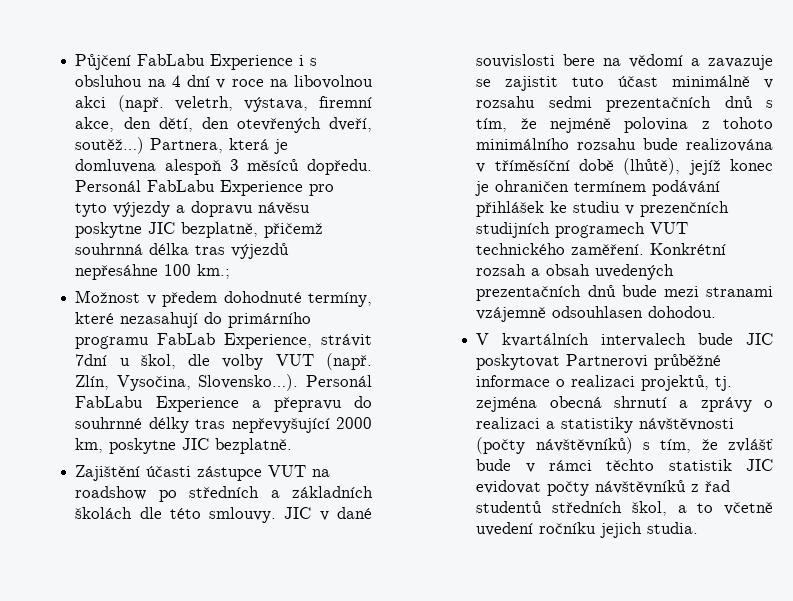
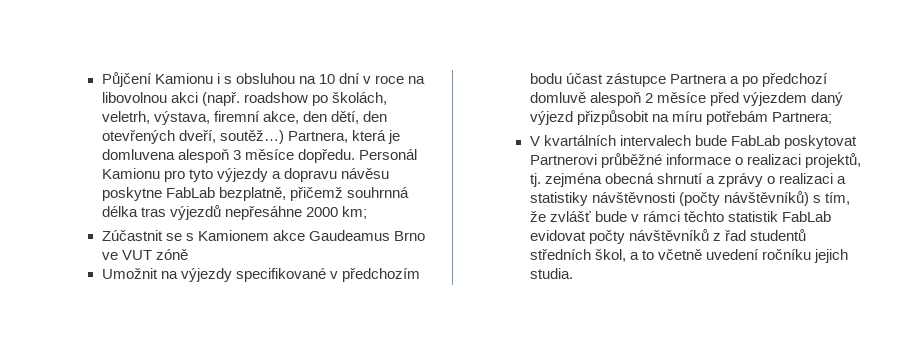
[137,54,294,70] FabLabu Experience -> [154,73,213,84] Kamionu
[171,75,181,87] 4 -> [319,74,336,84] 10
(164, 103) none -> [243,92,387,106] roadshow po školách,
[247,159,300,171] měsíců -> [244,149,294,160] měsíce
[147,180,304,196] FabLabu Experience -> [101,168,160,179] Kamionu
[148,222,176,234] JIC -> [165,187,215,198] FabLab
[164,264,231,279] [75,290,372,307] [75,312,312,328] [75,333,372,349] [75,353,372,370] [75,374,372,391] [75,396,372,412] [75,417,372,433] [75,438,293,454] [75,465,331,481] [75,486,373,502] [75,507,372,523] [476,54,773,70] [476,75,773,91] [476,96,773,112] [476,117,773,133] [476,138,773,152] [476,158,773,175] [475,180,721,196] [476,201,730,217] [476,222,689,238] [476,243,727,255] [476,264,675,280] [476,285,773,301] [476,306,717,322] 100 km.; // Možnost v předem dohodnuté termíny, které nezasahují do primárního programu FabLab Experience, strávit 7dní u škol, dle volby VUT (např. Zlín, Vysočina, Slovensko…). Personál FabLabu Experience a přepravu do souhrnné délky tras nepřevyšující 2000 km, poskytne JIC bezplatně. // Zajištění účasti zástupce VUT na roadshow po středních a základních školách dle této smlouvy. JIC v dané souvislosti bere na vědomí a zavazuje se zajistit tuto účast minimálně v rozsahu sedmi prezentačních dnů s tím, že nejméně polovina z tohoto minimálního rozsahu bude realizována v tříměsíční době (lhůtě), jejíž konec je ohraničen termínem podávání přihlášek ke studiu v prezenčních studijních programech VUT technického zaměření. Konkrétní rozsah a obsah uvedených prezentačních dnů bude mezi stranami vzájemně odsouhlasen dohodou. -> [305,206,367,219] [101,230,426,241] [101,249,188,260] [101,268,420,282] [529,73,829,87] [529,92,844,106] [529,110,832,125] 2000 km; // Zúčastnit se s Kamionem akce Gaudeamus Brno ve VUT zóně // Umožnit na výjezdy specifikované v předchozím bodu účast zástupce Partnera a po předchozí domluvě alespoň 2 měsíce před výjezdem daný výjezd přizpůsobit na míru potřebám Partnera;
[746,333,773,345] JIC -> [730,135,780,146] FabLab
[746,459,773,471] JIC -> [782,211,832,222] FabLab

